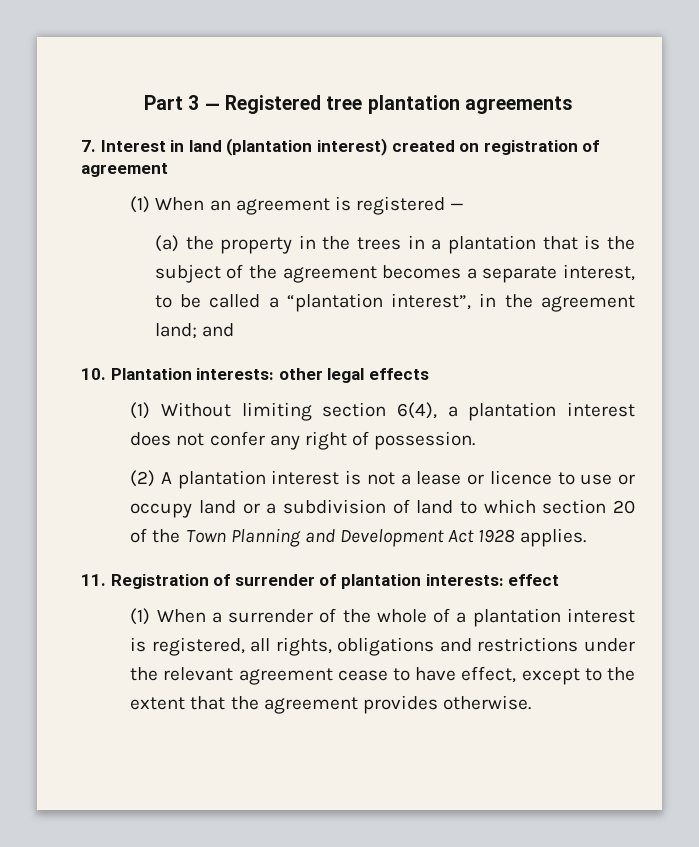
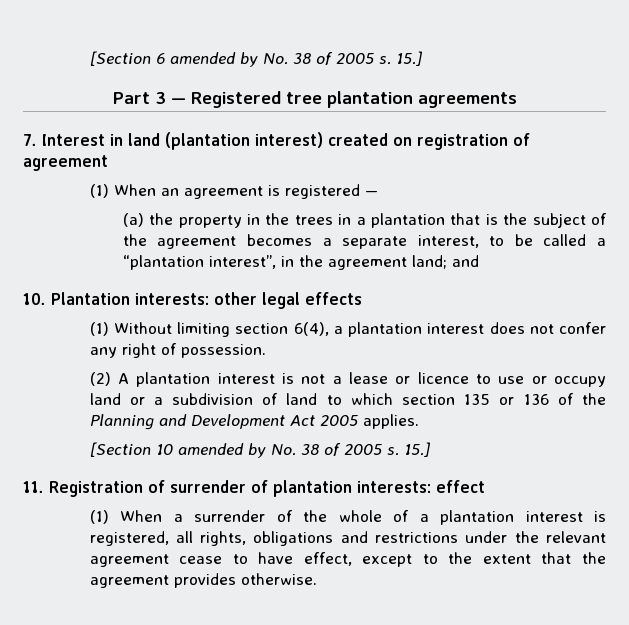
(144, 102) none -> [89,51,422,67] [Section 6 amended by No. 38 of 2005 s. 15.] //
[613,500,636,514] [130,528,226,543] 20 of the Town -> [464,393,606,405] 135 or 136 of the
[478,529,516,543] 1928 -> [319,415,358,426] 2005
(587, 537) none -> [89,442,430,458] // [Section 10 amended by No. 38 of 2005 s. 15.]

